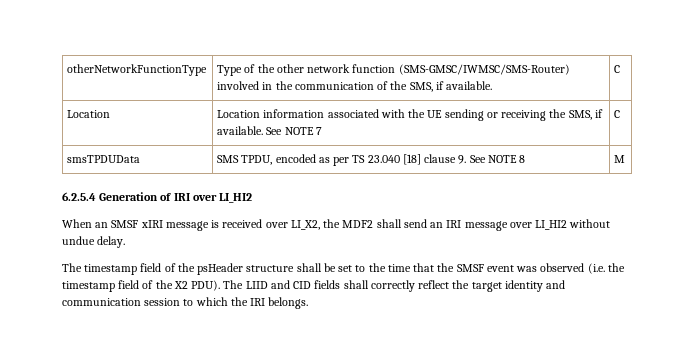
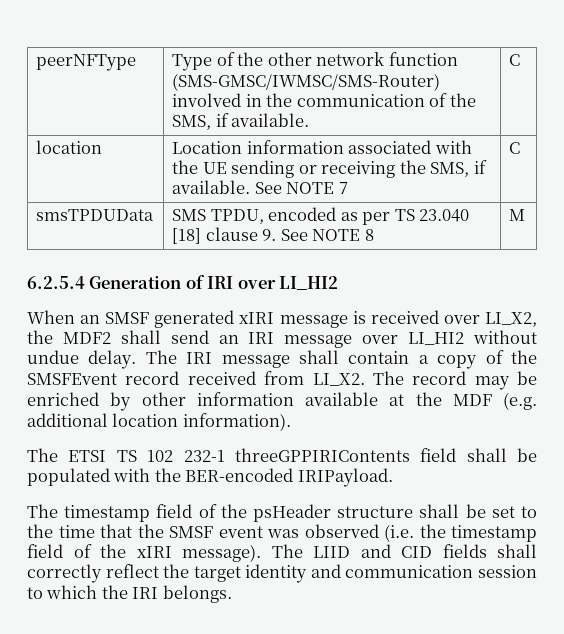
[67,64,208,76] otherNetworkFunctionType -> [36,54,137,71] peerNFType
[67,110,111,118] Location -> [36,140,103,154] location
(139, 224) none -> [154,310,235,328] generated
(126, 242) none -> [145,350,537,369] [27,371,537,390] [27,392,537,411] [27,413,291,431] [27,448,537,462] [27,468,393,487] The IRI message shall contain a copy of the SMSFEvent record received from LI_X2. The record may be enriched by other information available at the MDF (e.g. additional location information). // The ETSI TS 102 232-1 threeGPPIRIContents field shall be populated with the BER-encoded IRIPayload.
[173,280,221,291] X2 PDU). -> [136,544,261,562] xIRI message).

